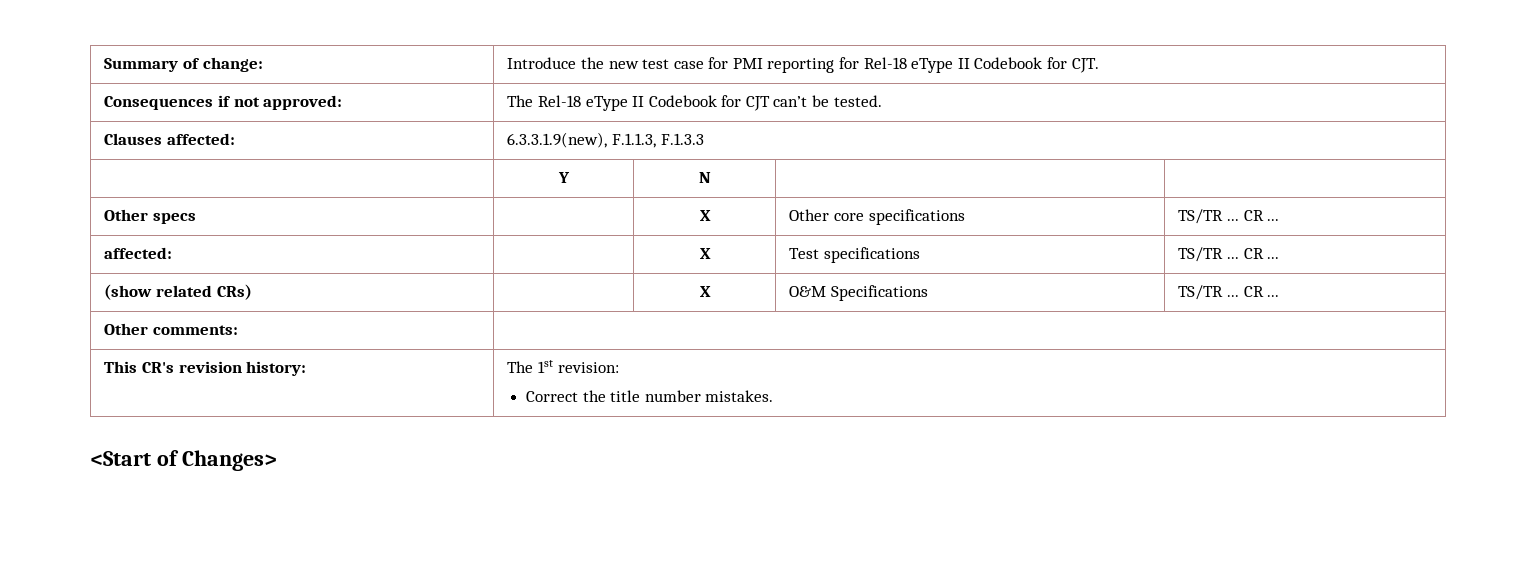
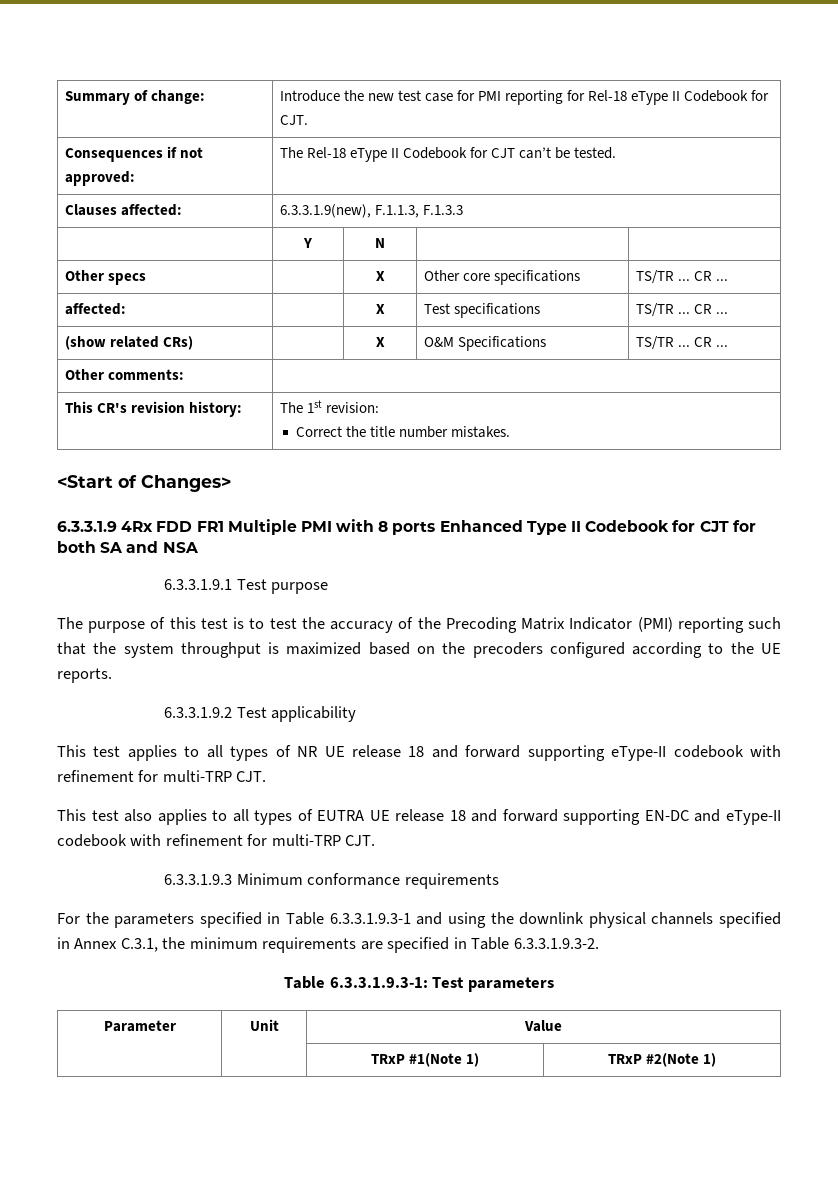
(277, 460) none -> [57,519,756,535] [57,541,199,553] [164,579,329,594] [57,617,782,633] [57,642,782,658] [57,668,112,683] [164,706,357,722] [57,745,781,761] [57,770,267,782] [57,809,781,825] [57,834,376,847] [164,873,499,889] [57,912,782,928] [57,937,599,953] [284,976,554,992] [103,1020,176,1032] [249,1019,279,1031] [524,1020,562,1032] [370,1053,480,1067] [607,1053,717,1067] // 6.3.3.1.9 4Rx FDD FR1 Multiple PMI with 8 ports Enhanced Type II Codebook for CJT for both SA and NSA // 6.3.3.1.9.1 Test purpose // The purpose of this test is to test the accuracy of the Precoding Matrix Indicator (PMI) reporting such that the system throughput is maximized based on the precoders configured according to the UE reports. // 6.3.3.1.9.2 Test applicability // This test applies to all types of NR UE release 18 and forward supporting eType-II codebook with refinement for multi-TRP CJT. // This test also applies to all types of EUTRA UE release 18 and forward supporting EN-DC and eType-II codebook with refinement for multi-TRP CJT. // 6.3.3.1.9.3 Minimum conformance requirements // For the parameters specified in Table 6.3.3.1.9.3-1 and using the downlink physical channels specified in Annex C.3.1, the minimum requirements are specified in Table 6.3.3.1.9.3-2. // Table 6.3.3.1.9.3-1: Test parameters // Parameter | Unit | Value // | | TRxP #1(Note 1) | TRxP #2(Note 1)

